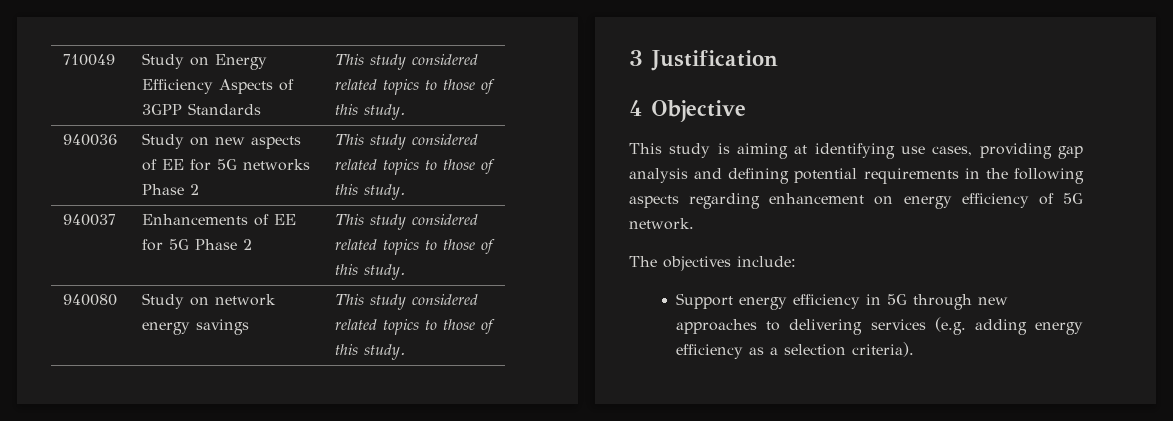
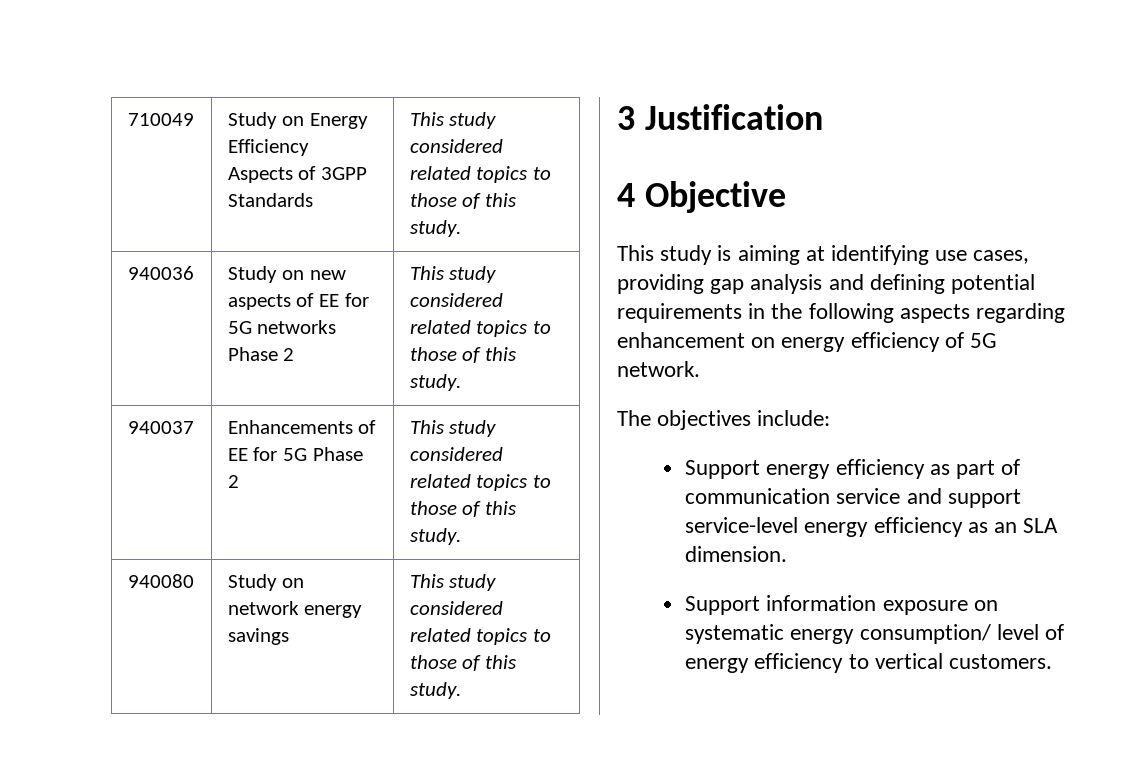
[865,294,1008,310] [675,317,1083,335] [675,342,914,359] in 5G through new approaches to delivering services (e.g. adding energy efficiency as a selection criteria). -> [929,459,1021,479] [685,488,1021,508] [685,517,1059,537] [685,546,788,562] [685,595,998,615] [685,624,1064,644] [685,653,1052,673] as part of communication service and support service-level energy efficiency as an SLA dimension. // Support information exposure on systematic energy consumption/ level of energy efficiency to vertical customers.

